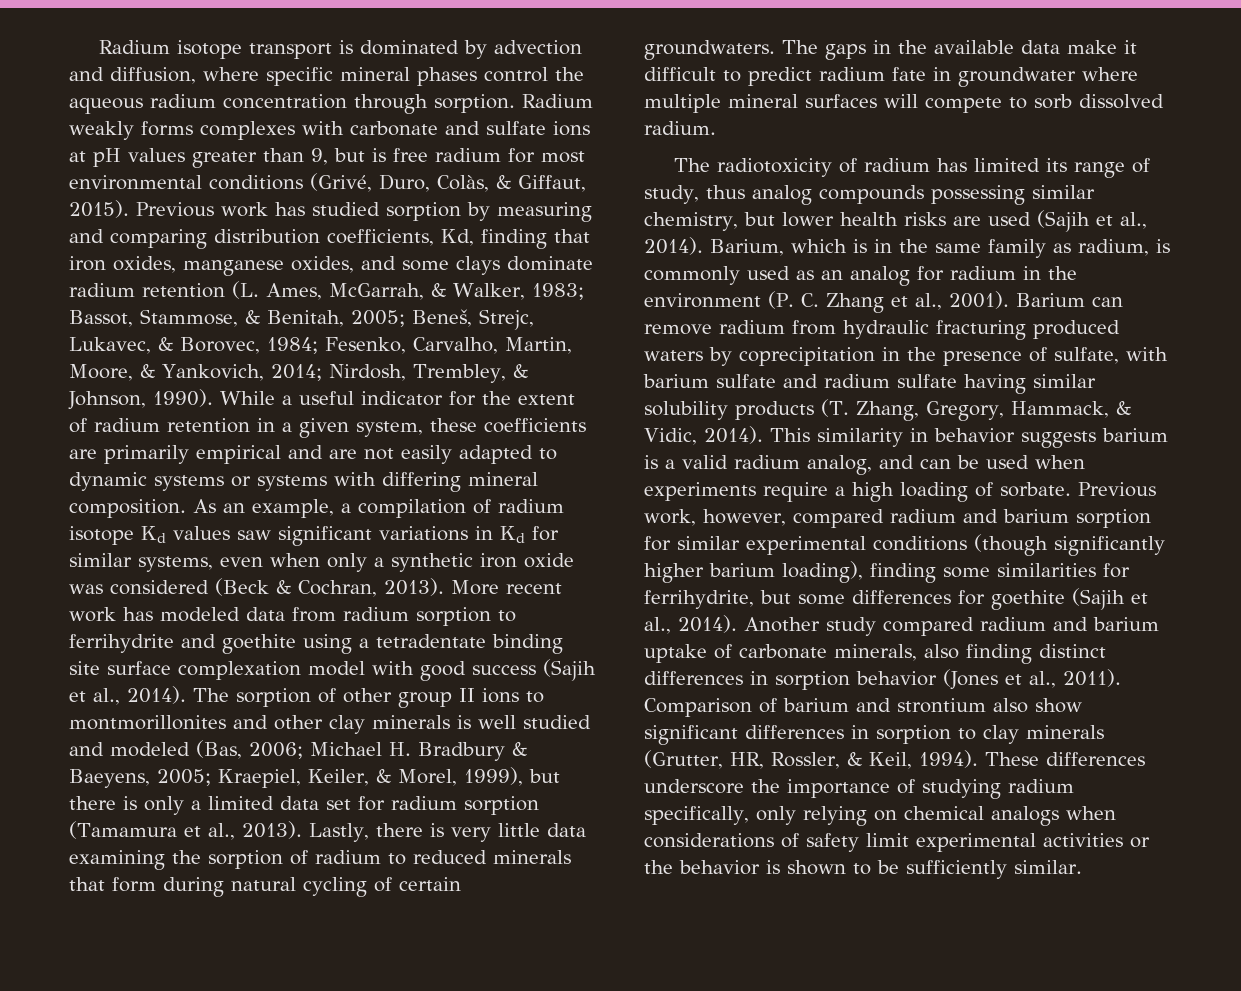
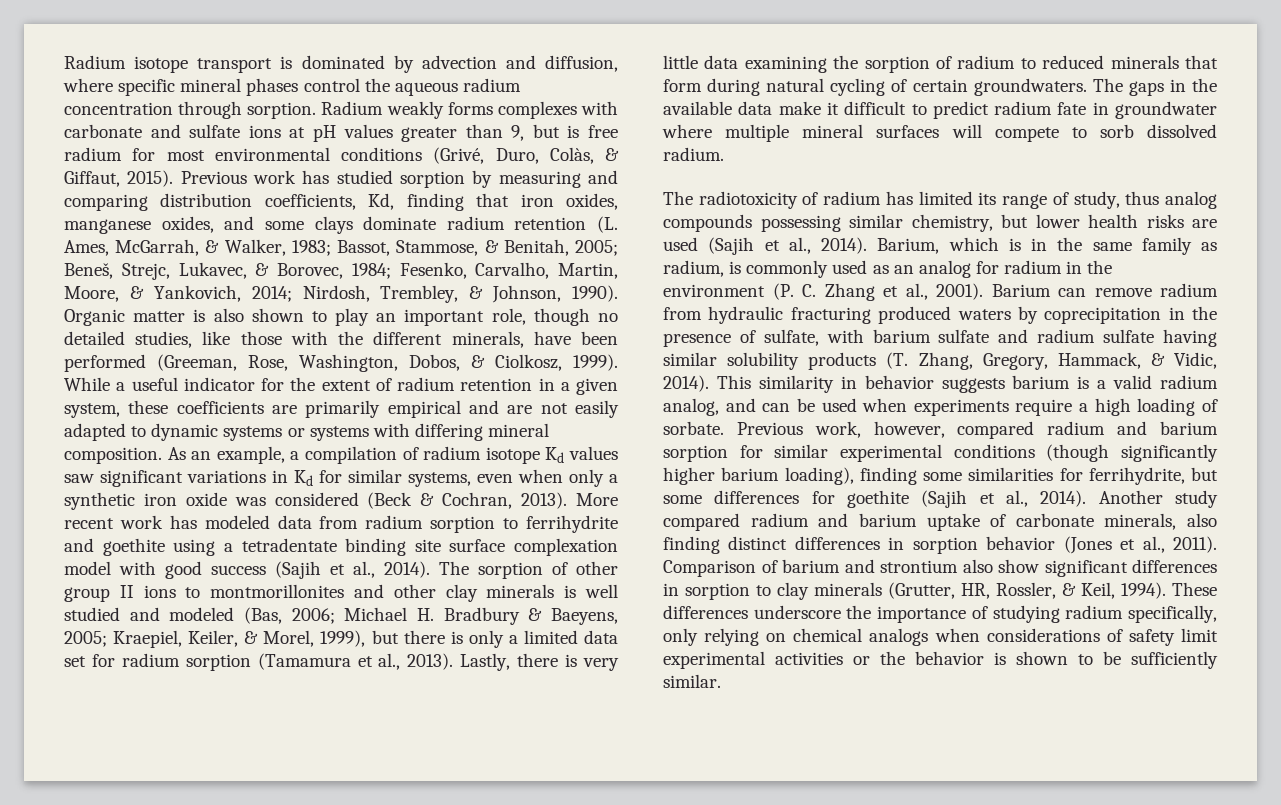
(213, 398) none -> [64,308,618,326] [64,331,618,348] [64,354,618,372] Organic matter is also shown to play an important role, though no detailed studies, like those with the different minerals, have been performed (Greeman, Rose, Washington, Dobos, & Ciolkosz, 1999).

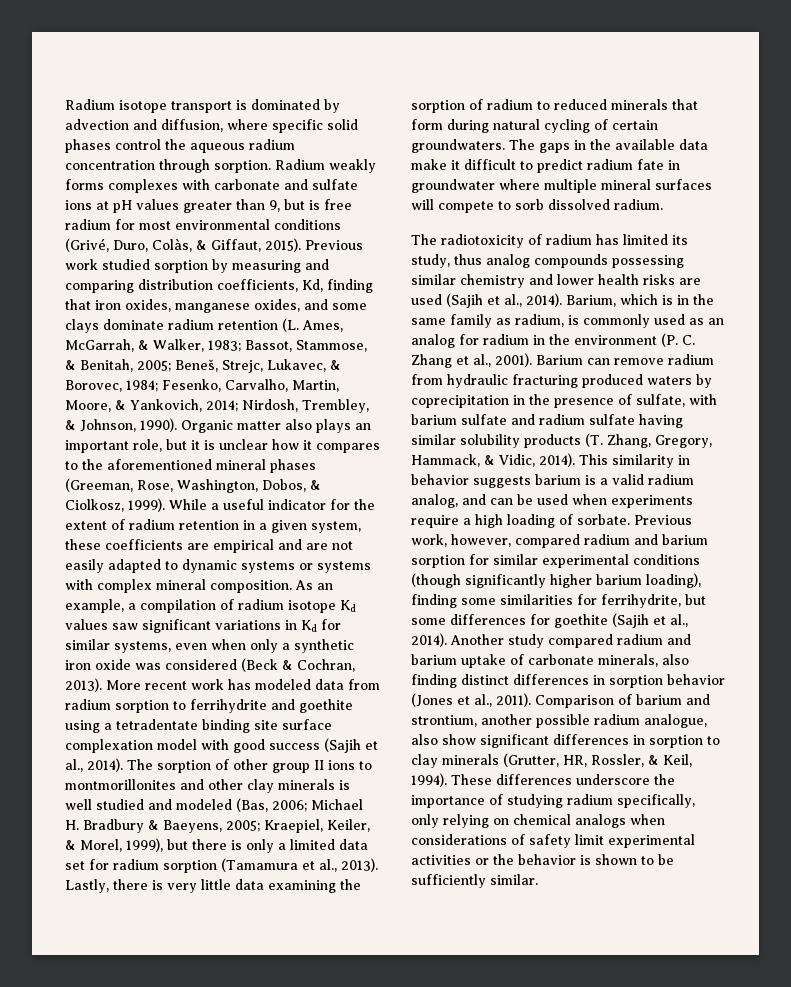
[180,78,242,92] mineral -> [327,119,358,130] solid
[302,170,330,184] has -> (98, 264) none
[193,308,618,326] [64,331,618,348] [64,354,146,372] is also shown to play an important role, though no detailed studies, like those with the different minerals, have been performed -> [285,419,371,433] [65,439,380,453] [65,459,316,473] also plays an important role, but it is unclear how it compares to the aforementioned mineral phases
[305,400,381,418] primarily -> (209, 546) none
[414,423,483,441] differing -> [97,579,152,593] complex
[1002,192,1069,209] range of -> (688, 240) none
[911,214,1028,232] chemistry, but -> [460,274,553,288] chemistry and
[880,560,958,573] strontium -> [411,714,707,728] strontium, another possible radium analogue,

